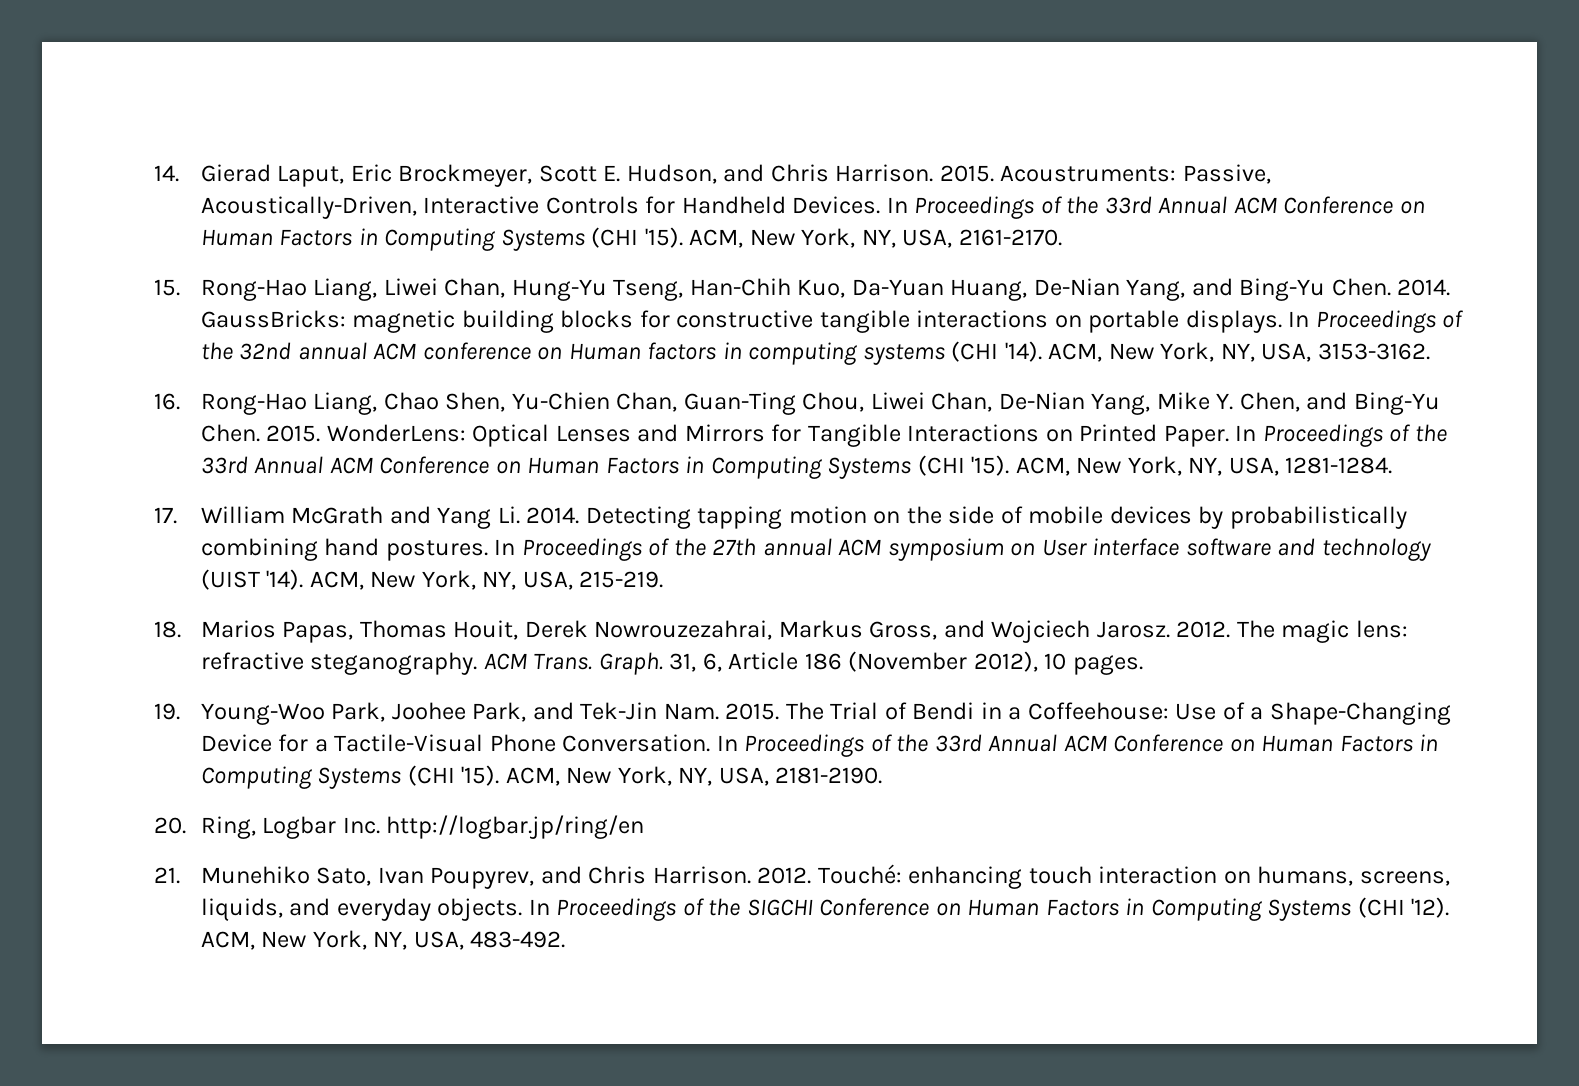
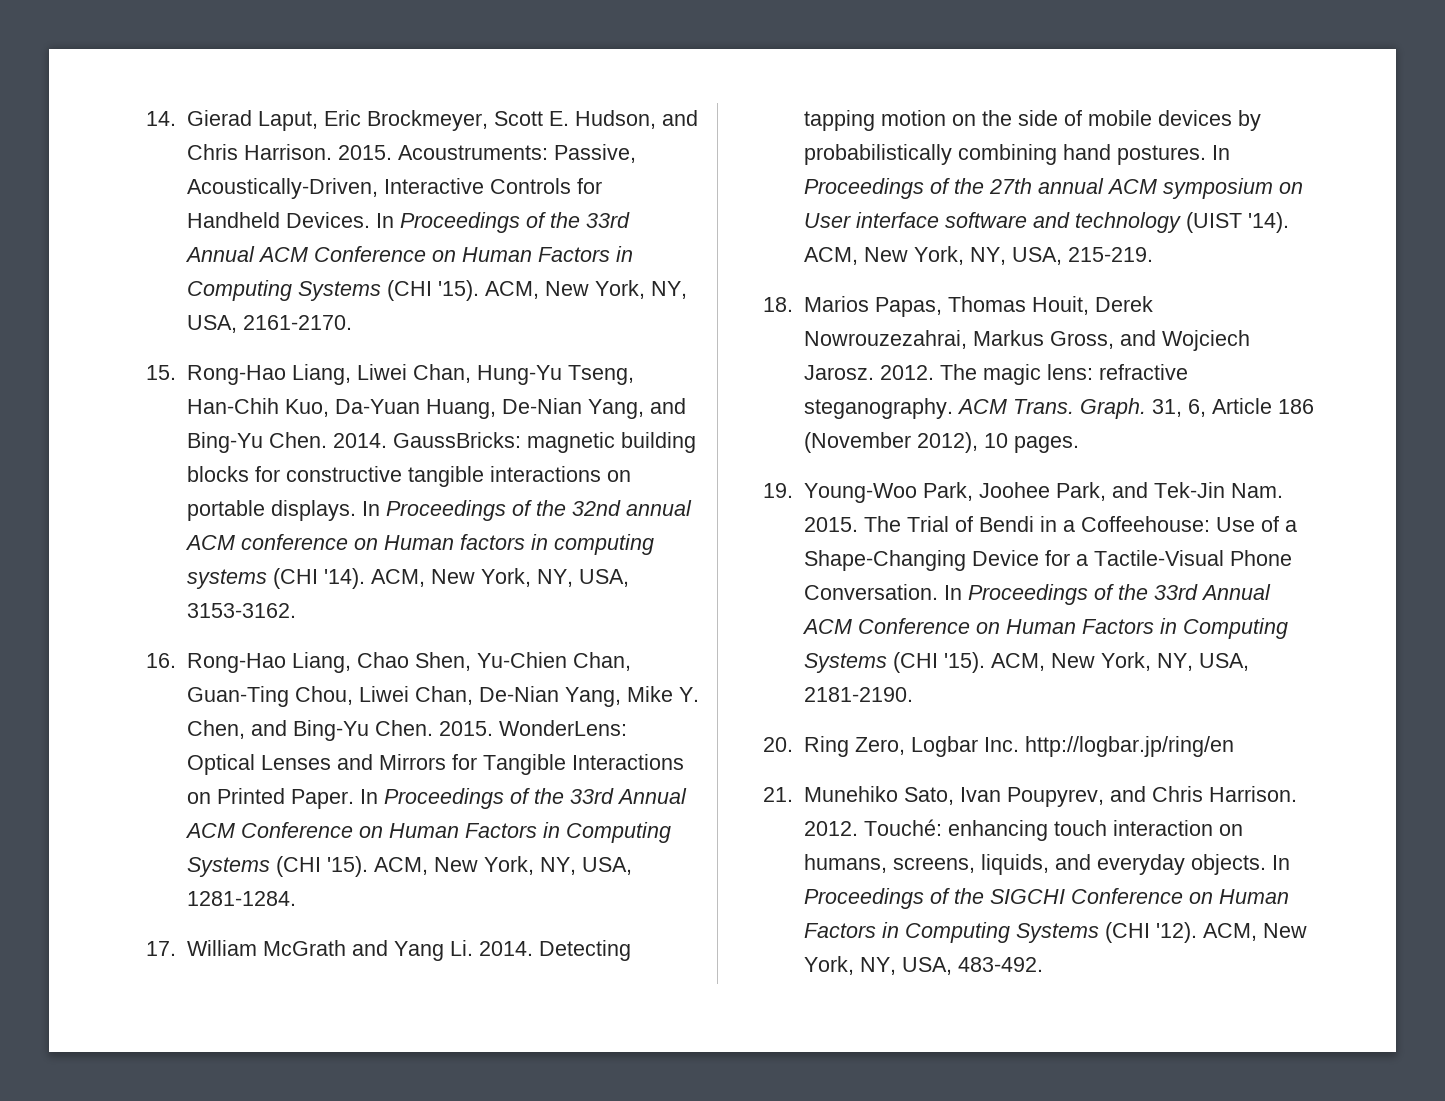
[200,816,256,839] Ring, -> [803,736,905,757] Ring Zero,

